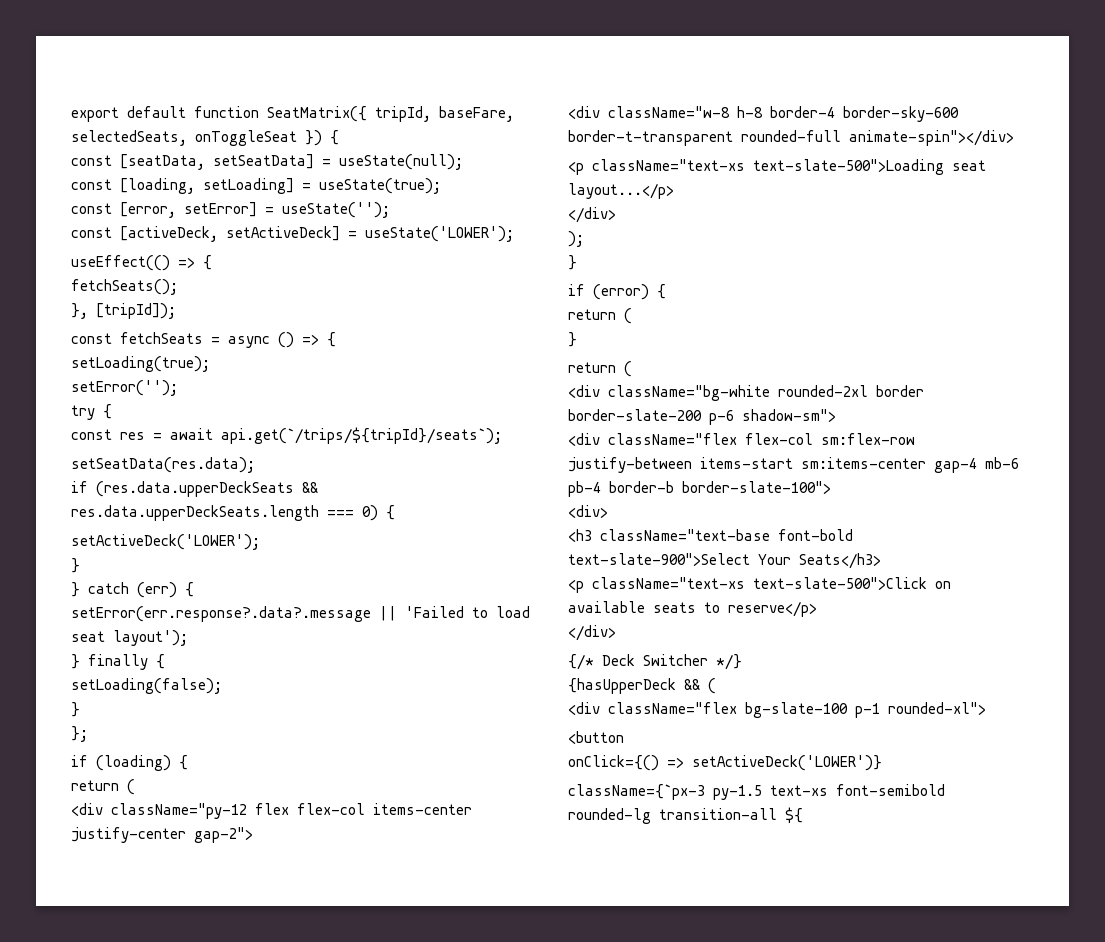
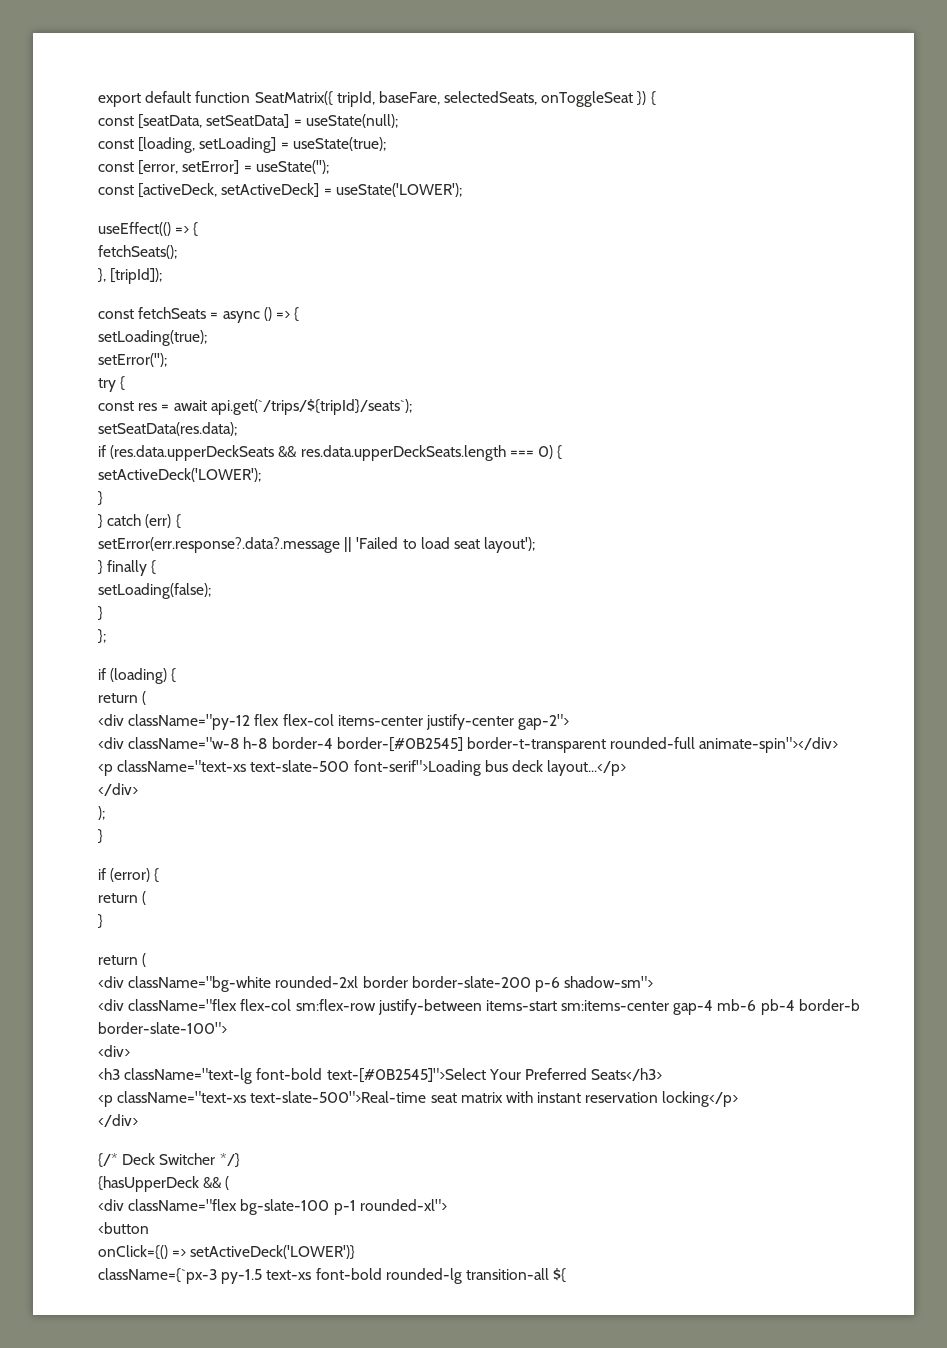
[843,106,959,122] border-sky-600 -> [336,737,463,752] border-[#0B2545]
[753,159,986,175] text-slate-500">Loading seat -> [250,760,543,776] text-slate-500 font-serif">Loading bus deck
[600,529,853,541] [568,553,881,569] [568,577,951,593] [568,601,817,617] className="text-base font-bold text-slate-900">Select Your Seats</h3> // <p className="text-xs text-slate-500">Click on available seats to reserve</p> -> [124,1068,663,1084] [98,1091,739,1107] className="text-lg font-bold text-[#0B2545]">Select Your Preferred Seats</h3> // <p className="text-xs text-slate-500">Real-time seat matrix with instant reservation locking</p>
[836,784,945,796] font-semibold -> [315,1268,382,1280] font-bold

